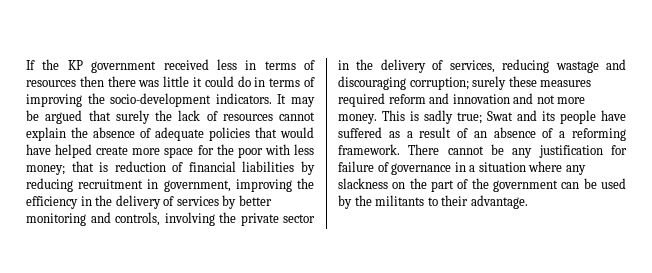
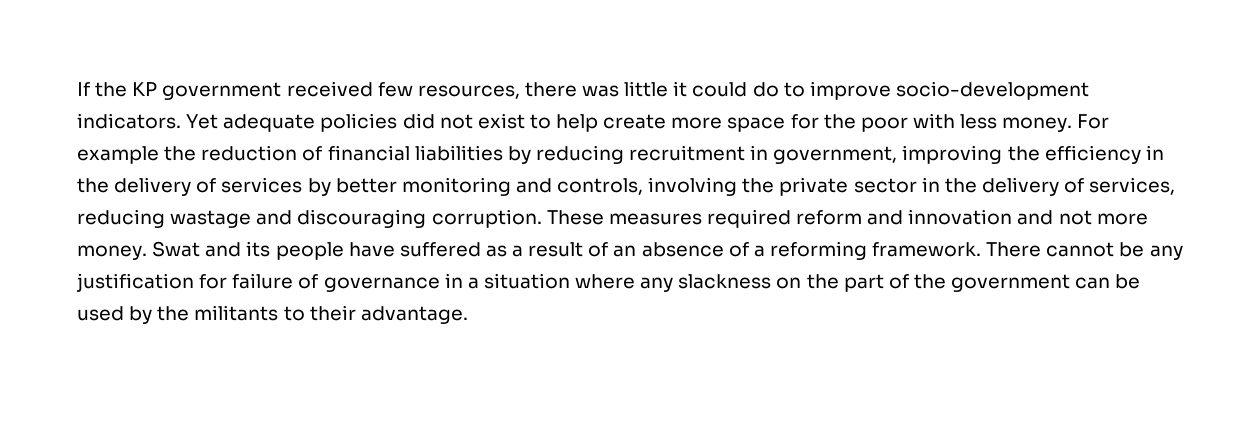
[216,59,315,70] [26,76,104,87] less in terms of resources then -> [377,82,520,99] few resources,
[254,77,316,87] [26,93,315,107] [26,110,315,124] [26,127,314,141] [26,144,93,158] in terms of improving the socio-development indicators. It may be argued that surely the lack of resources cannot explain the absence of adequate policies that would have helped -> [783,81,1089,100] [77,113,599,132] to improve socio-development indicators. Yet adequate policies did not exist to help
[26,161,109,175] money; that is -> [1002,114,1110,132] [77,146,197,164] money. For example the
[409,76,537,90] corruption; surely these -> [431,209,604,228] corruption. These
[382,110,482,124] This is sadly true; -> (147, 252) none

